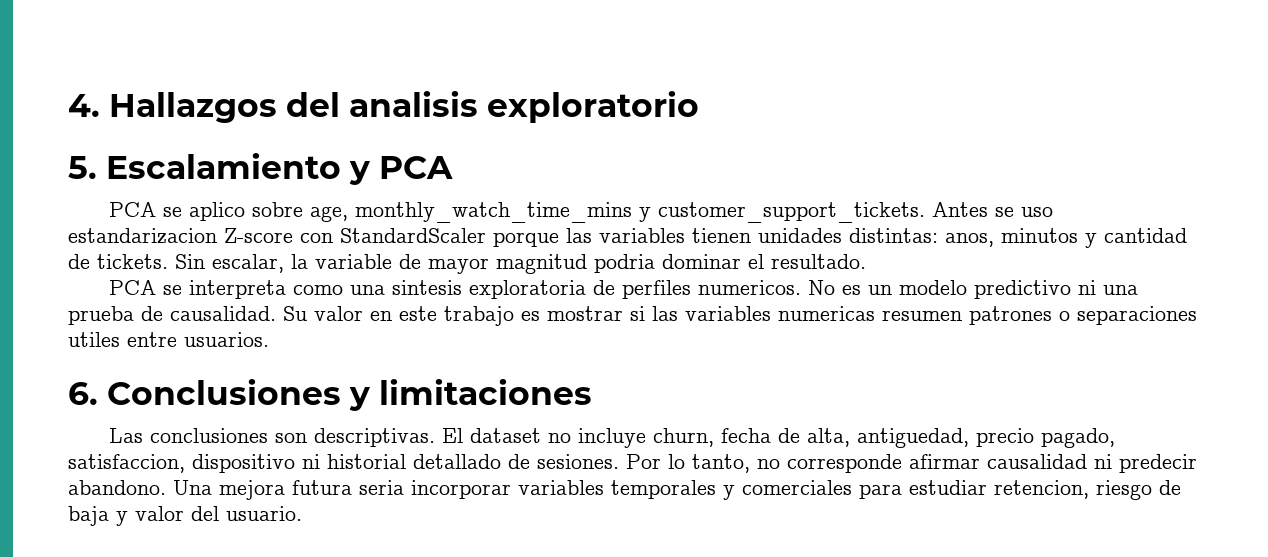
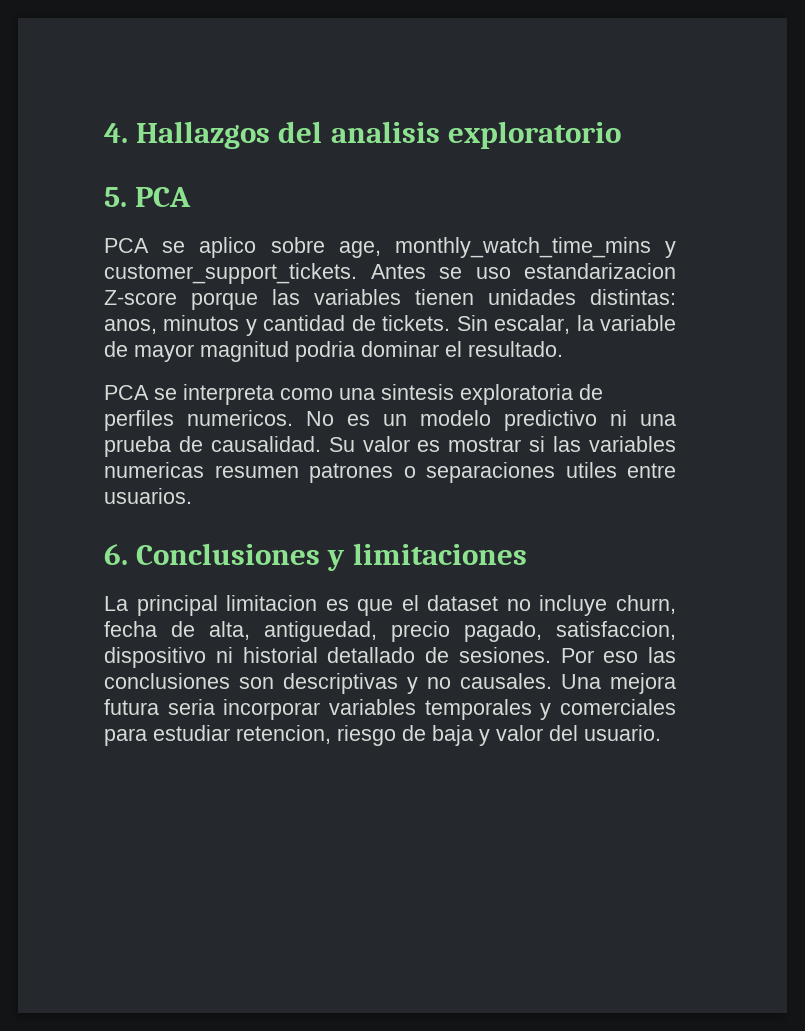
[106,153,370,185] Escalamiento y -> (127, 197) none
[300,228,486,243] con StandardScaler -> (177, 297) none
[370,306,514,326] en este trabajo -> (410, 444) none
[108,428,463,447] Las conclusiones son descriptivas. El -> [104,595,419,616] La principal limitacion es que el
[668,454,1197,473] [68,480,166,495] lo tanto, no corresponde afirmar causalidad ni predecir abandono. -> [603,647,676,663] [104,673,552,694] eso las conclusiones son descriptivas y no causales.

